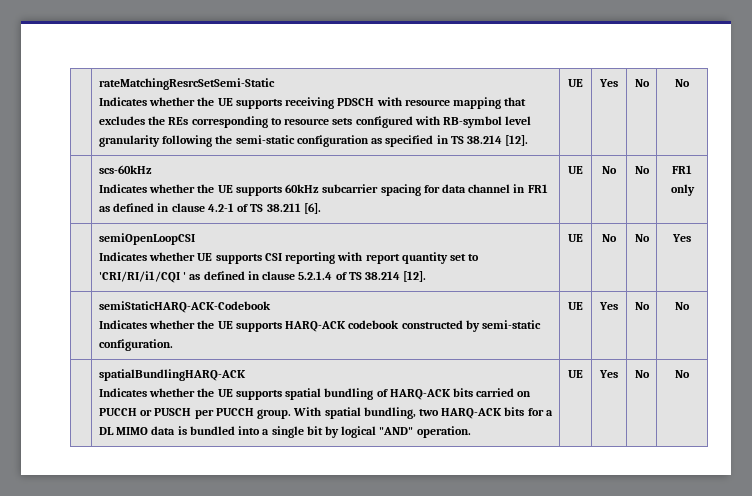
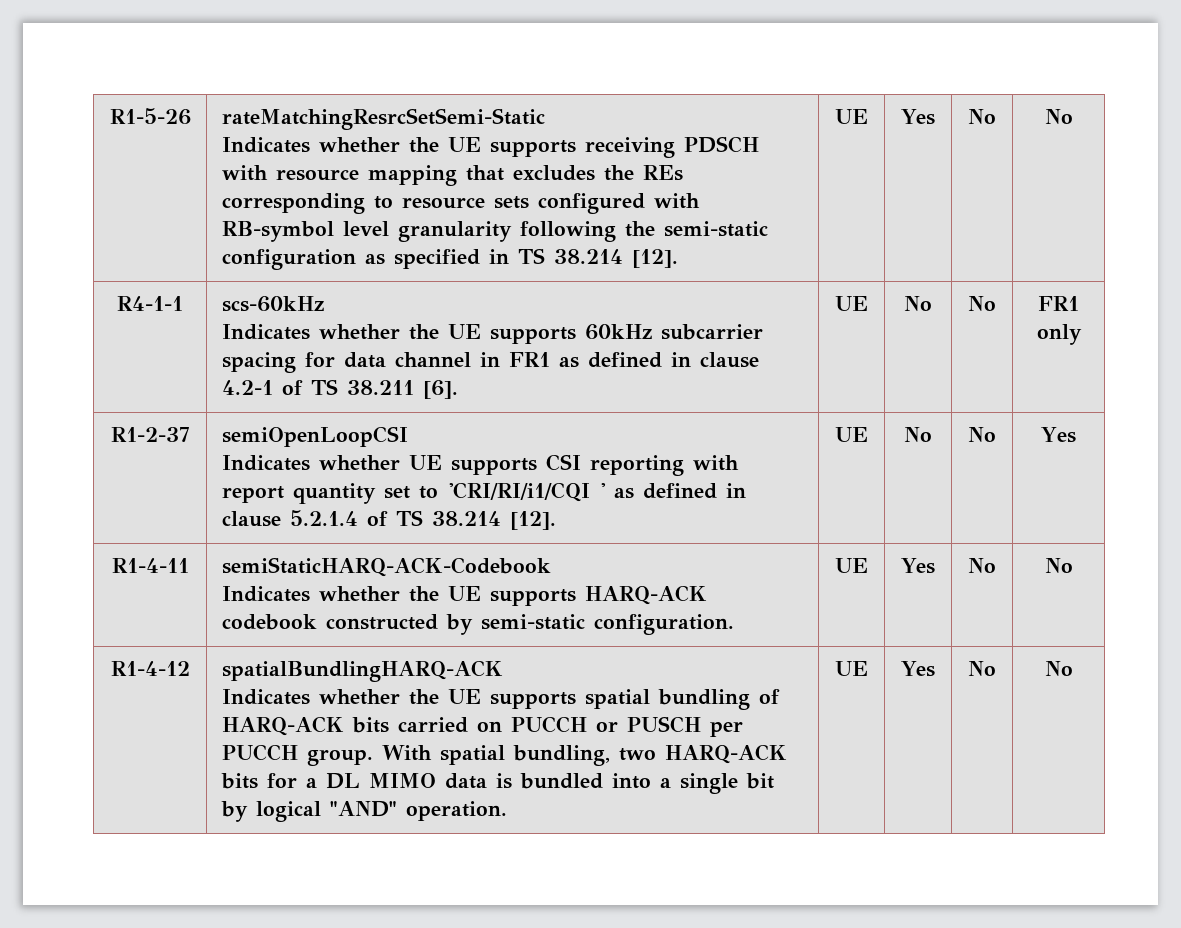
(98, 84) none -> [109,108,191,125] R1-5-26
(690, 83) none -> [117,296,183,311] R4-1-1
(695, 190) none -> [110,427,190,442] R1-2-37
(691, 238) none -> [111,558,189,573] R1-4-11
(690, 306) none -> [110,661,190,676] R1-4-12

